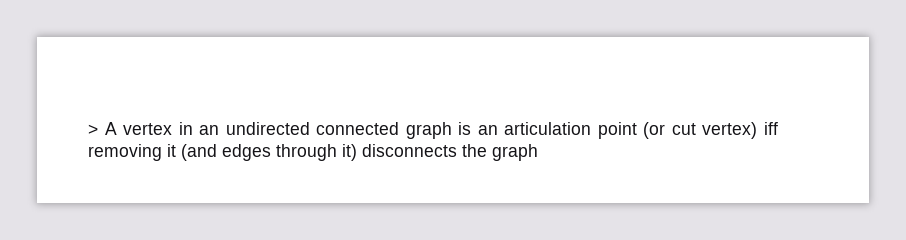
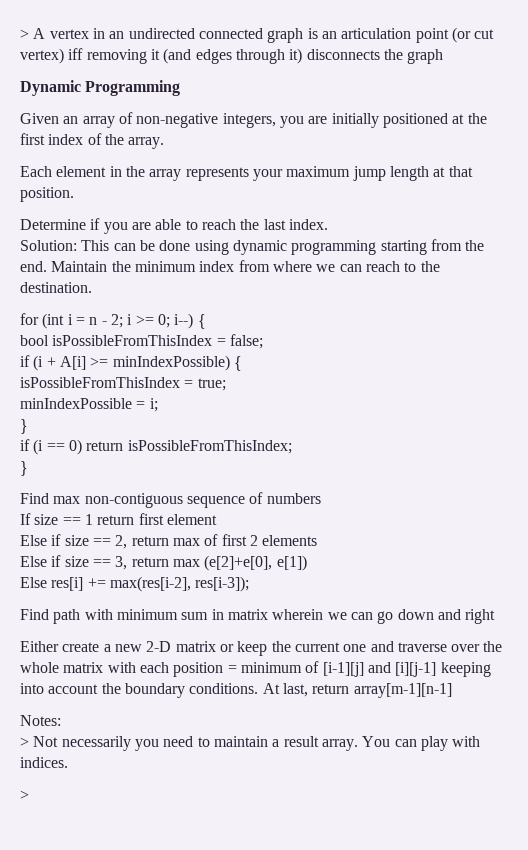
(538, 152) none -> [20,80,181,96] [20,112,487,128] [20,133,165,149] [20,166,473,181] [20,187,74,202] [20,218,328,234] [20,239,485,255] [20,260,440,272] [20,282,92,293] [20,313,206,329] [20,334,263,349] [20,355,242,371] [20,377,226,391] [20,398,158,412] [20,419,28,434] [20,439,292,455] [20,461,28,476] [20,492,321,508] [20,513,217,525] [20,534,318,549] [20,555,307,571] [20,576,250,592] [20,609,496,624] [20,641,503,656] [20,661,491,677] [20,683,452,698] [20,715,61,726] [20,736,481,751] [20,757,68,768] [20,790,29,800] // Dynamic Programming // Given an array of non-negative integers, you are initially positioned at the first index of the array. // Each element in the array represents your maximum jump length at that position. // Determine if you are able to reach the last index. // Solution: This can be done using dynamic programming starting from the end. Maintain the minimum index from where we can reach to the destination. // for (int i = n - 2; i >= 0; i--) { // bool isPossibleFromThisIndex = false; // if (i + A[i] >= minIndexPossible) { // isPossibleFromThisIndex = true; // minIndexPossible = i; // } // if (i == 0) return isPossibleFromThisIndex; // } // Find max non-contiguous sequence of numbers // If size == 1 return first element // Else if size == 2, return max of first 2 elements // Else if size == 3, return max (e[2]+e[0], e[1]) // Else res[i] += max(res[i-2], res[i-3]); // Find path with minimum sum in matrix wherein we can go down and right // Either create a new 2-D matrix or keep the current one and traverse over the whole matrix with each position = minimum of [i-1][j] and [i][j-1] keeping into account the boundary conditions. At last, return array[m-1][n-1] // Notes: // > Not necessarily you need to maintain a result array. You can play with indices. // >

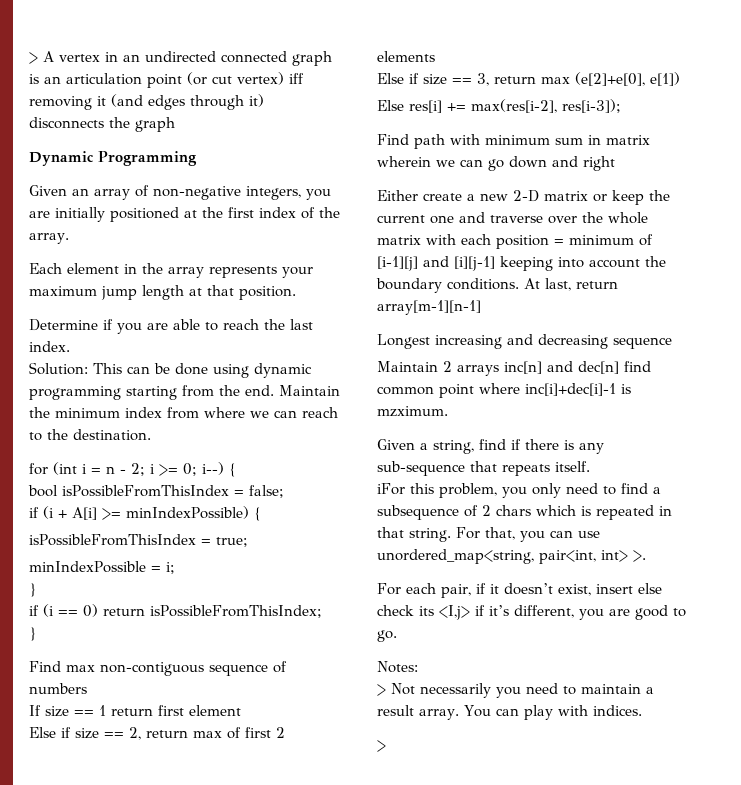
(452, 690) none -> [377,334,672,349] [377,361,651,376] [377,383,631,398] [377,406,448,417] [377,439,604,454] [377,461,590,476] [377,483,661,498] [377,505,672,520] [377,527,600,542] [377,549,646,564] [377,583,662,598] [377,605,686,620] [377,630,397,642] // Longest increasing and decreasing sequence // Maintain 2 arrays inc[n] and dec[n] find common point where inc[i]+dec[i]-1 is mzximum. // Given a string, find if there is any sub-sequence that repeats itself. // iFor this problem, you only need to find a subsequence of 2 chars which is repeated in that string. For that, you can use unordered_map<string, pair<int, int> >. // For each pair, if it doesn’t exist, insert else check its <I,j> if it’s different, you are good to go.

